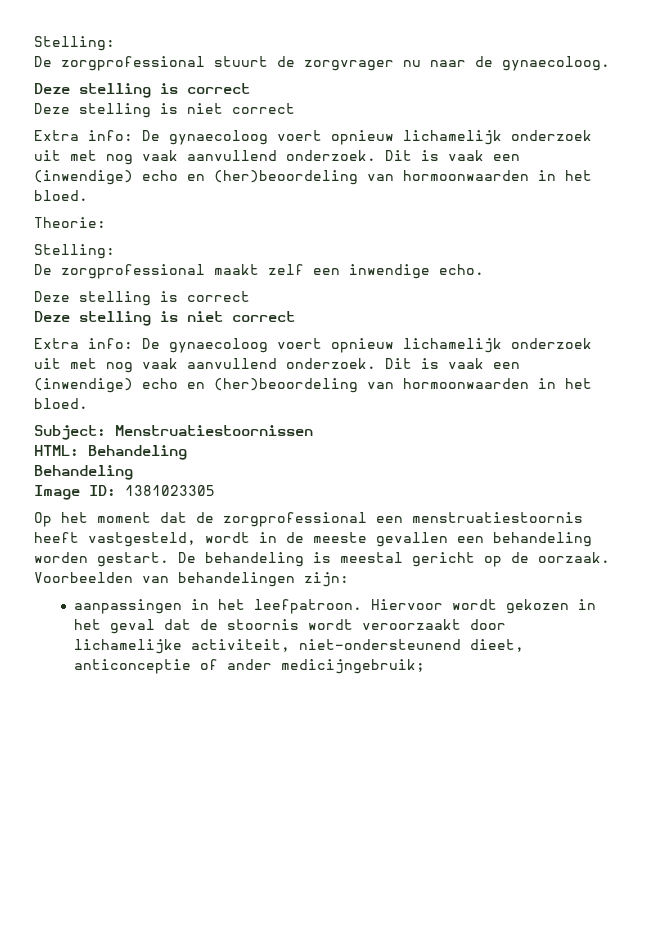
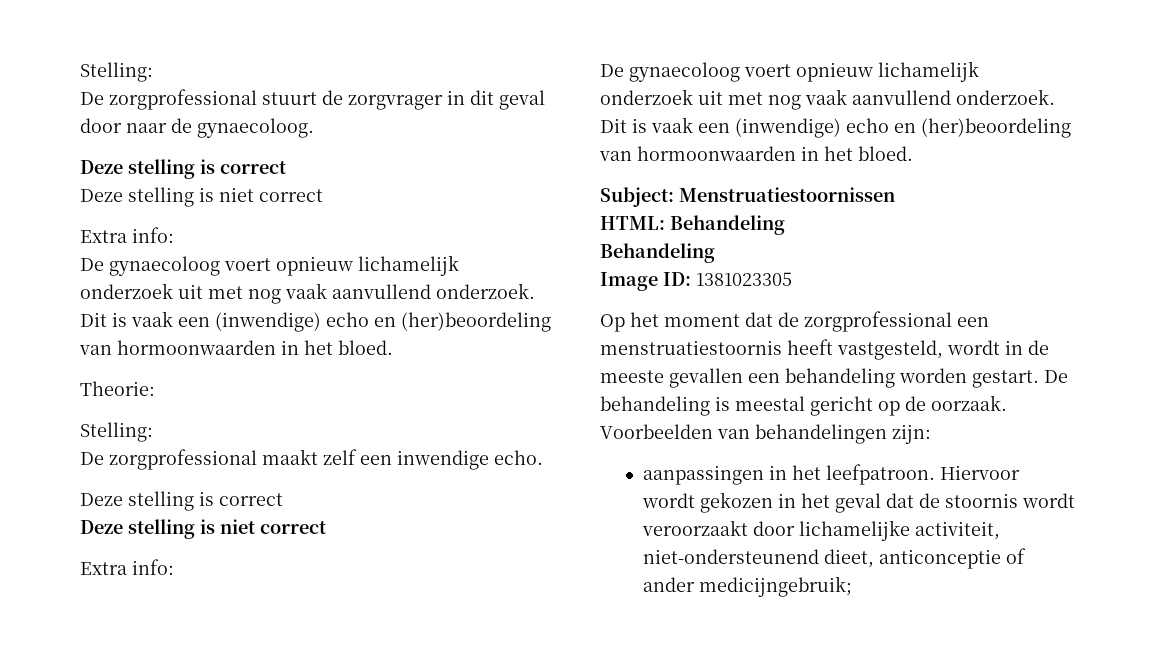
[403,60,421,67] nu -> [447,90,545,110] [80,118,122,133] in dit geval door
(133, 135) none -> (174, 235) //
(133, 343) none -> (174, 567) //

